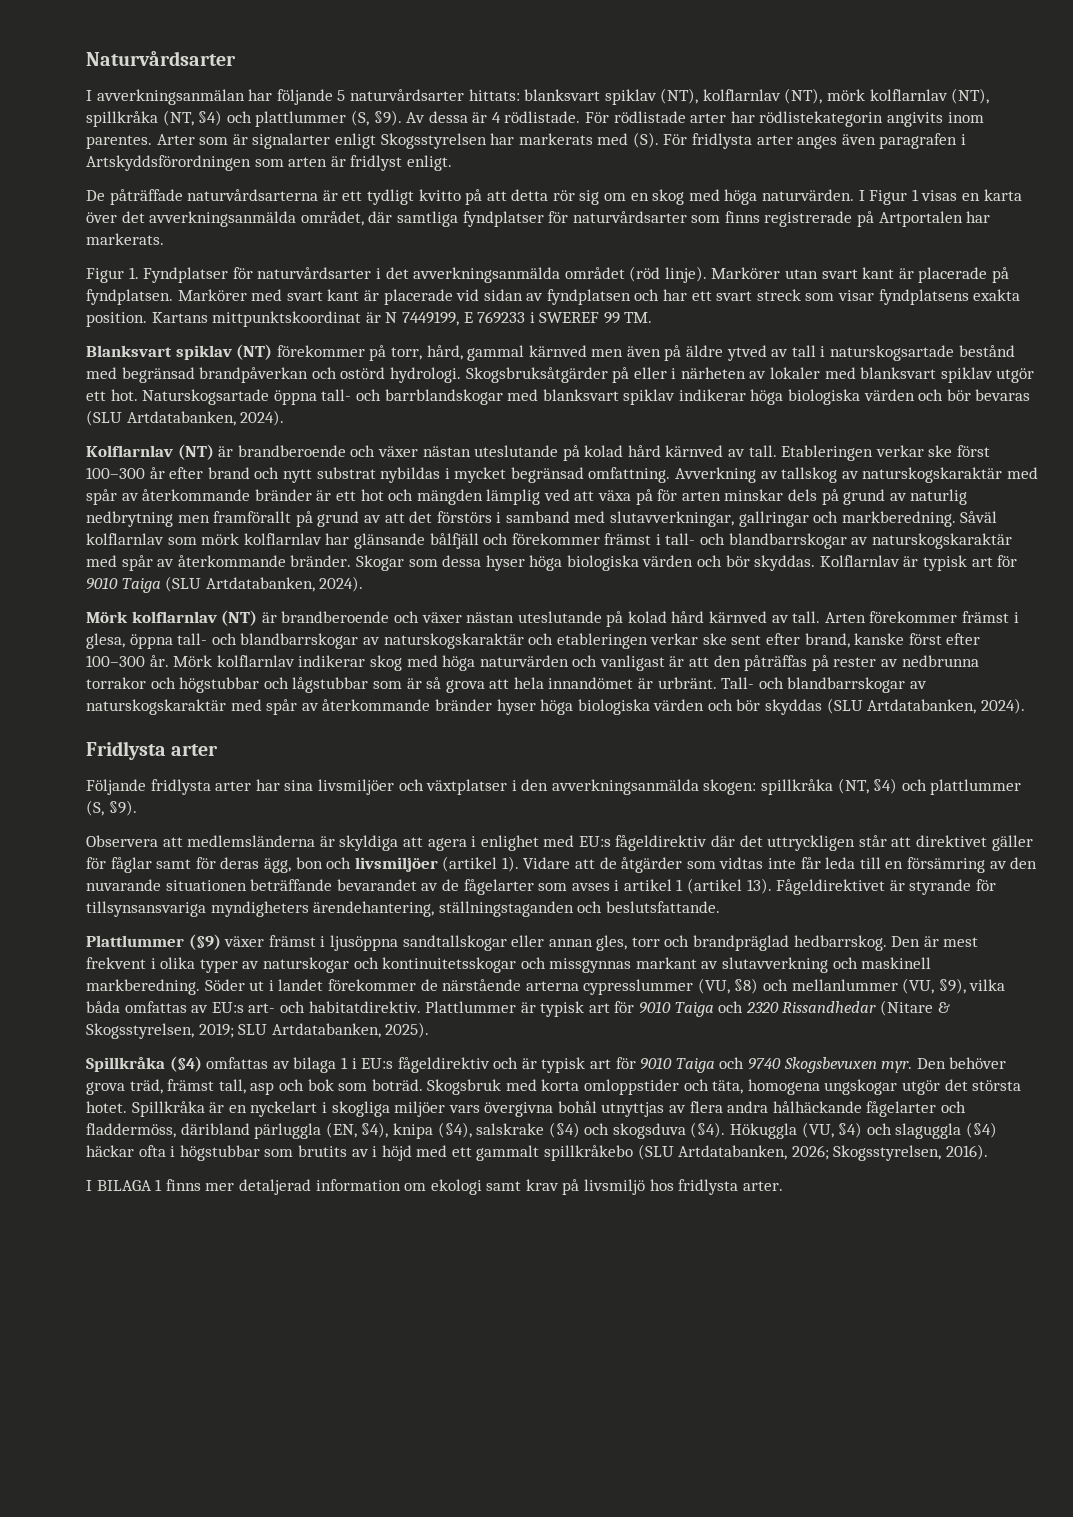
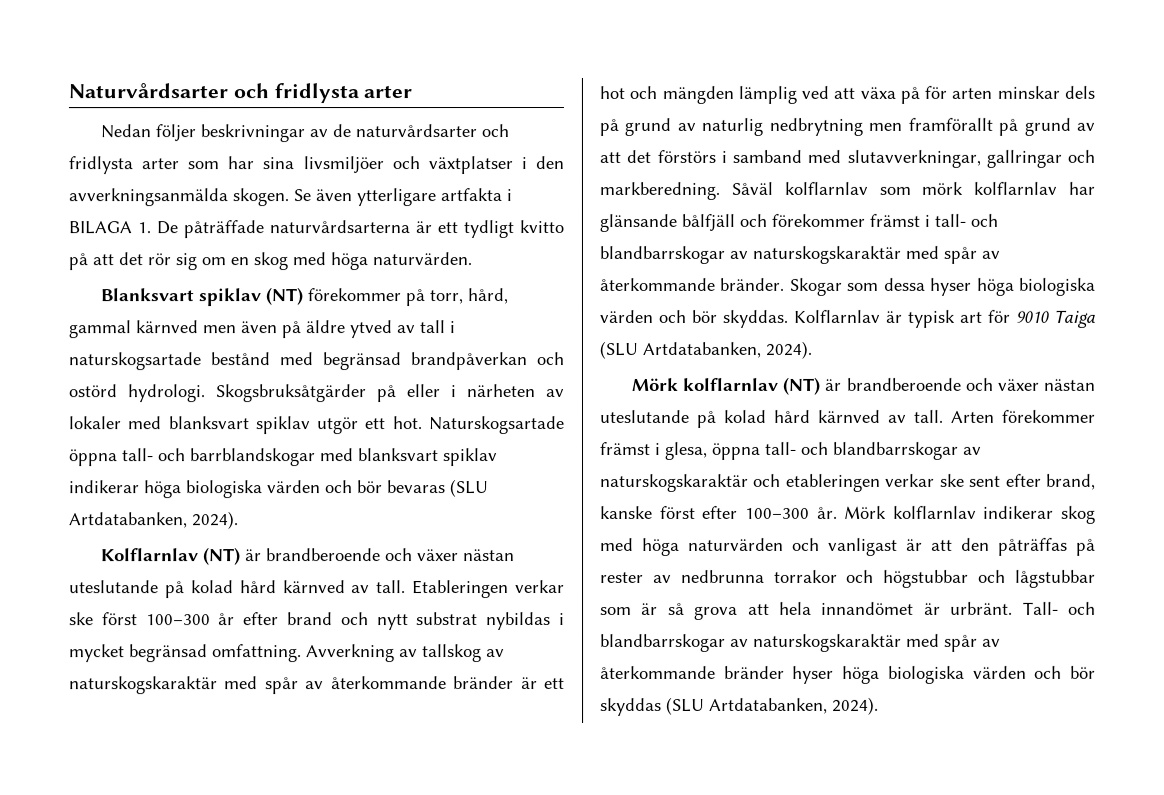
[86,88,990,105] [86,110,984,127] [86,132,967,149] [86,155,452,171] // I avverkningsanmälan har följande 5 naturvårdsarter hittats: blanksvart spiklav (NT), kolflarnlav (NT), mörk kolflarnlav (NT), spillkråka (NT, §4) och plattlummer (S, §9). Av dessa är 4 rödlistade. För rödlistade arter har rödlistekategorin angivits inom parentes. Arter som är signalarter enligt Skogsstyrelsen har markerats med (S). För fridlysta arter anges även paragrafen i Artskyddsförordningen som arten är fridlyst enligt. // -> [232,83,413,104] [99,124,509,143] [68,156,564,175] [68,188,512,207] [68,221,151,235] och fridlysta arter // Nedan följer beskrivningar av de naturvårdsarter och fridlysta arter som har sina livsmiljöer och växtplatser i den avverkningsanmälda skogen. Se även ytterligare artfakta i BILAGA 1.
[511,189,549,201] detta -> [118,252,143,266] det
[858,189,1022,205] [86,211,991,227] [86,233,164,245] [86,266,1010,283] [86,289,1021,305] [86,311,653,327] I Figur 1 visas en karta över det avverkningsanmälda området, där samtliga fyndplatser för naturvårdsarter som finns registrerade på Artportalen har markerats. // Figur 1. Fyndplatser för naturvårdsarter i det avverkningsanmälda området (röd linje). Markörer utan svart kant är placerade på fyndplatsen. Markörer med svart kant är placerade vid sidan av fyndplatsen och har ett svart streck som visar fyndplatsens exakta position. Kartans mittpunktskoordinat är N 7449199, E 769233 i SWEREF 99 TM. -> (472, 259) none
[86,741,219,760] [86,778,1022,795] [86,800,137,816] [86,835,1033,851] [86,856,1038,873] [86,878,997,895] [86,901,720,917] [86,934,979,951] [86,957,932,973] [86,978,1006,995] [86,1000,950,1017] [86,1022,430,1039] [86,1056,1007,1073] [86,1079,1022,1095] [86,1101,967,1117] [86,1122,998,1139] [86,1144,989,1161] [86,1179,783,1195] // Fridlysta arter // Följande fridlysta arter har sina livsmiljöer och växtplatser i den avverkningsanmälda skogen: spillkråka (NT, §4) och plattlummer (S, §9). // Observera att medlemsländerna är skyldiga att agera i enlighet med EU:s fågeldirektiv där det uttryckligen står att direktivet gäller för fåglar samt för deras ägg, bon och livsmiljöer (artikel 1). Vidare att de åtgärder som vidtas inte får leda till en försämring av den nuvarande situationen beträffande bevarandet av de fågelarter som avses i artikel 1 (artikel 13). Fågeldirektivet är styrande för tillsynsansvariga myndigheters ärendehantering, ställningstaganden och beslutsfattande. // Plattlummer (§9) växer främst i ljusöppna sandtallskogar eller annan gles, torr och brandpräglad hedbarrskog. Den är mest frekvent i olika typer av naturskogar och kontinuitetsskogar och missgynnas markant av slutavverkning och maskinell markberedning. Söder ut i landet förekommer de närstående arterna cypresslummer (VU, §8) och mellanlummer (VU, §9), vilka båda omfattas av EU:s art- och habitatdirektiv. Plattlummer är typisk art för 9010 Taiga och 2320 Rissandhedar (Nitare & Skogsstyrelsen, 2019; SLU Artdatabanken, 2025). // Spillkråka (§4) omfattas av bilaga 1 i EU:s fågeldirektiv och är typisk art för 9010 Taiga och 9740 Skogsbevuxen myr. Den behöver grova träd, främst tall, asp och bok som boträd. Skogsbruk med korta omloppstider och täta, homogena ungskogar utgör det största hotet. Spillkråka är en nyckelart i skogliga miljöer vars övergivna bohål utnyttjas av flera andra hålhäckande fågelarter och fladdermöss, däribland pärluggla (EN, §4), knipa (§4), salskrake (§4) och skogsduva (§4). Hökuggla (VU, §4) och slaguggla (§4) häckar ofta i högstubbar som brutits av i höjd med ett gammalt spillkråkebo (SLU Artdatabanken, 2026; Skogsstyrelsen, 2016). // I BILAGA 1 finns mer detaljerad information om ekologi samt krav på livsmiljö hos fridlysta arter. -> (879, 705) none

